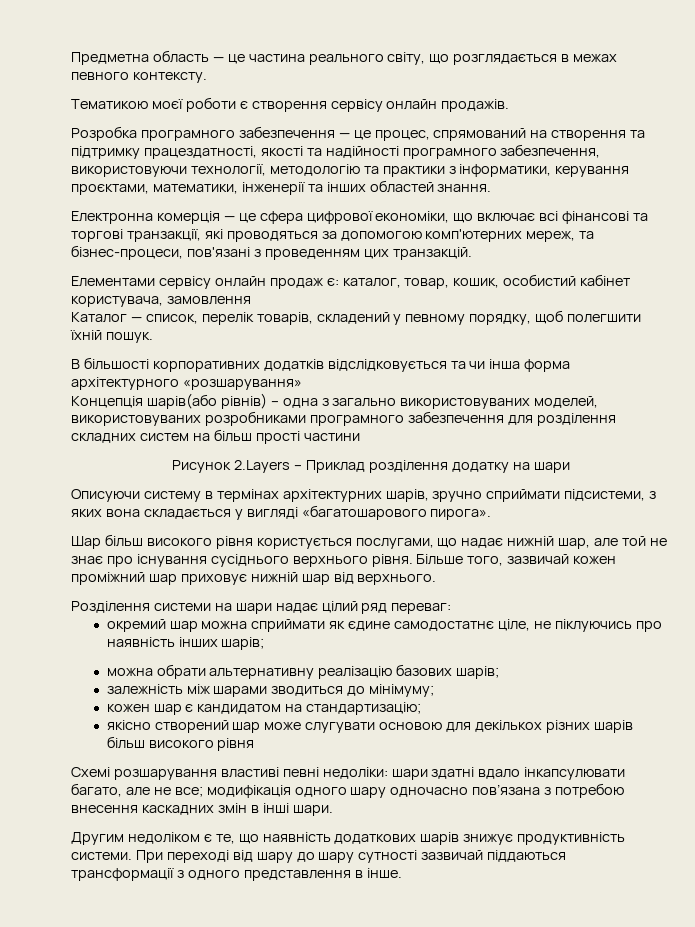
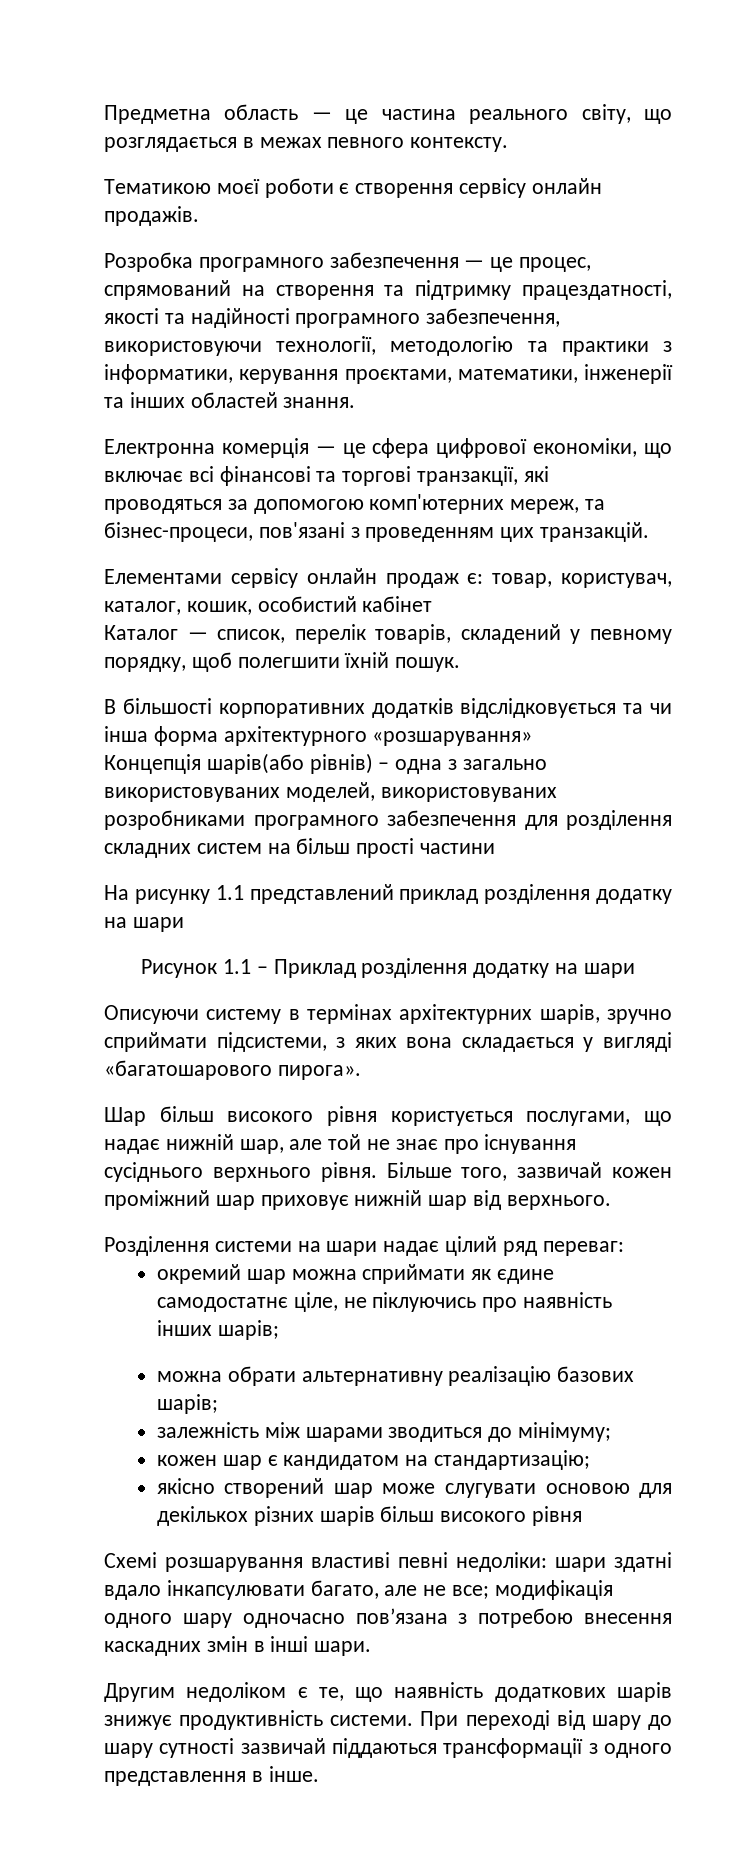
[342,278,450,289] каталог, товар, -> [492,573,672,588] [104,601,181,615] товар, користувач, каталог,
[71,296,251,307] користувача, замовлення -> (433, 604) none
(360, 437) none -> [104,884,672,904] [104,917,184,932] // На рисунку 1.1 представлений приклад розділення додатку на шари
[234,460,291,473] 2.Layers -> [222,959,251,974] 1.1

